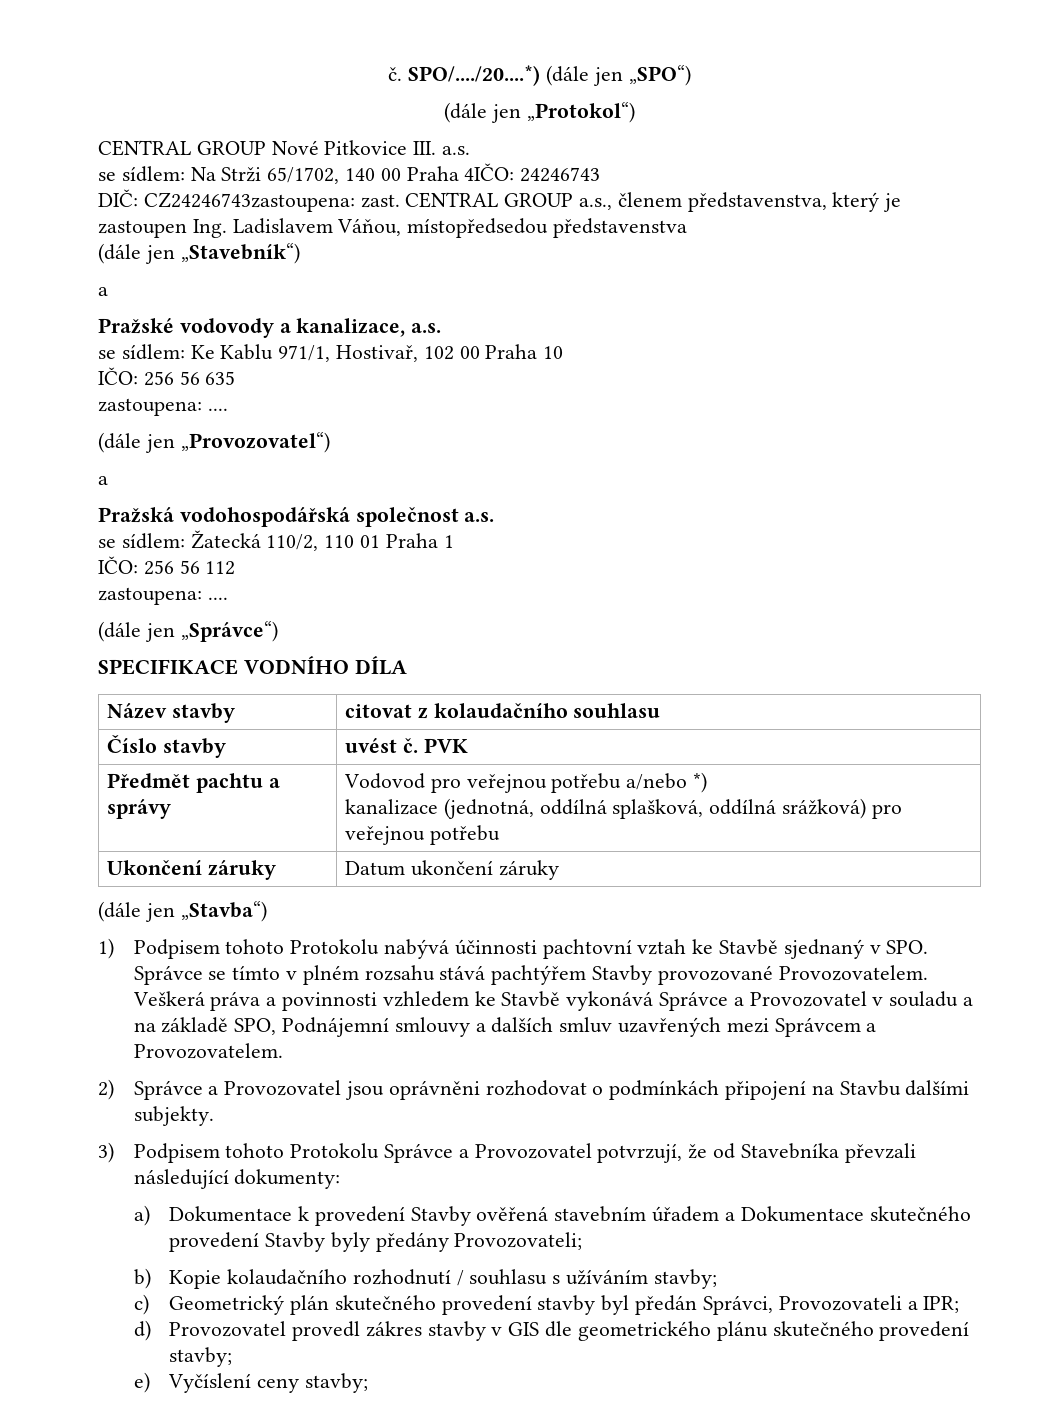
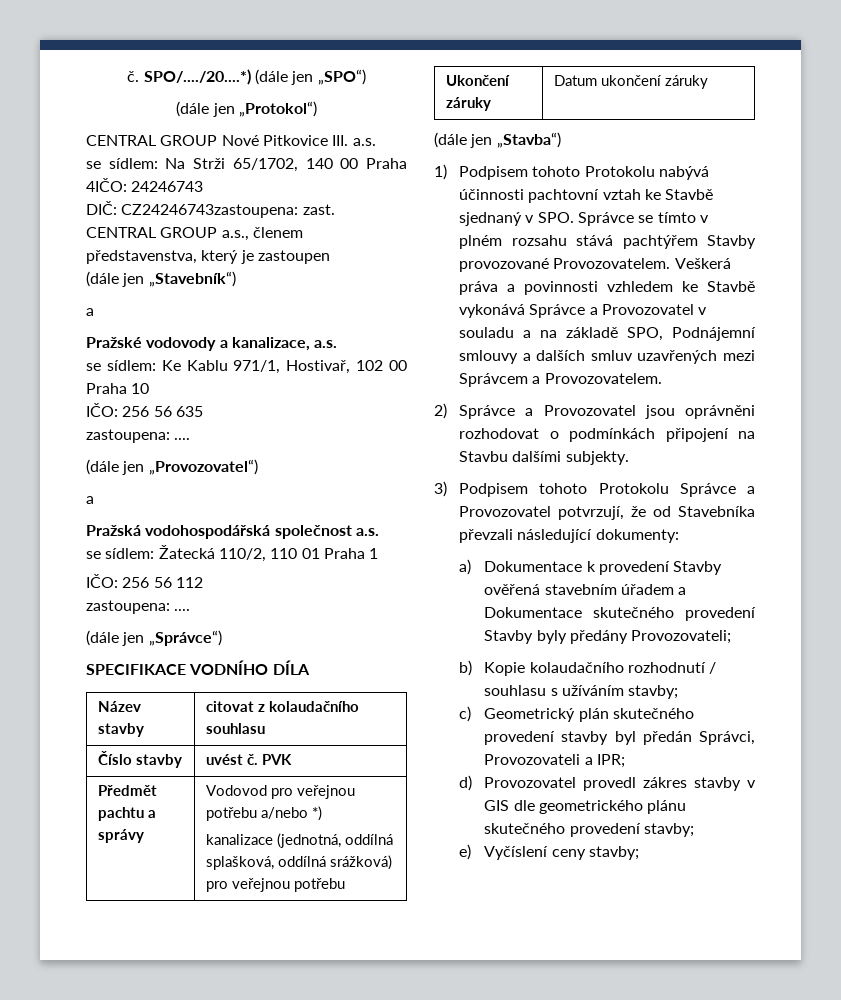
[192,218,688,238] Ing. Ladislavem Váňou, místopředsedou představenstva -> (330, 257) none

